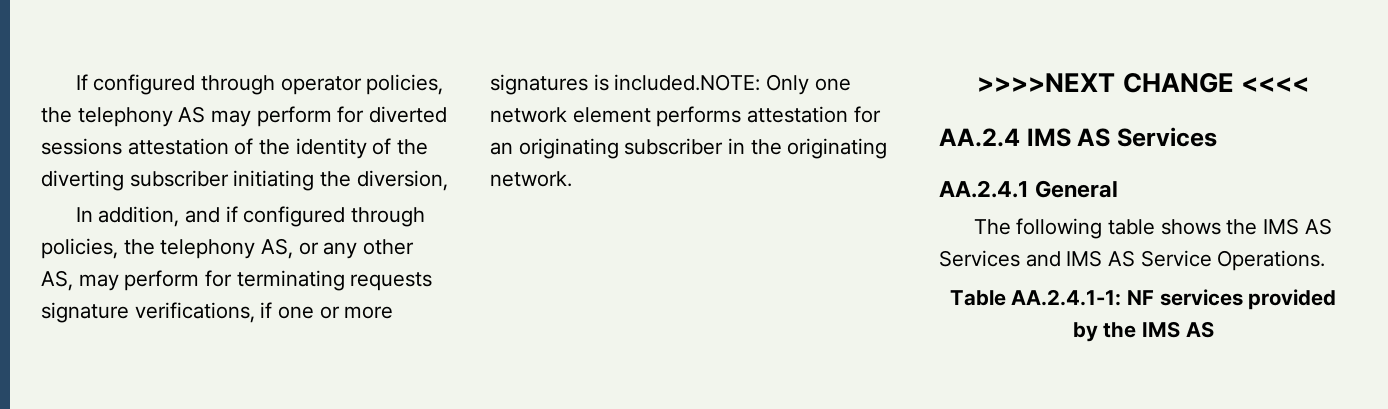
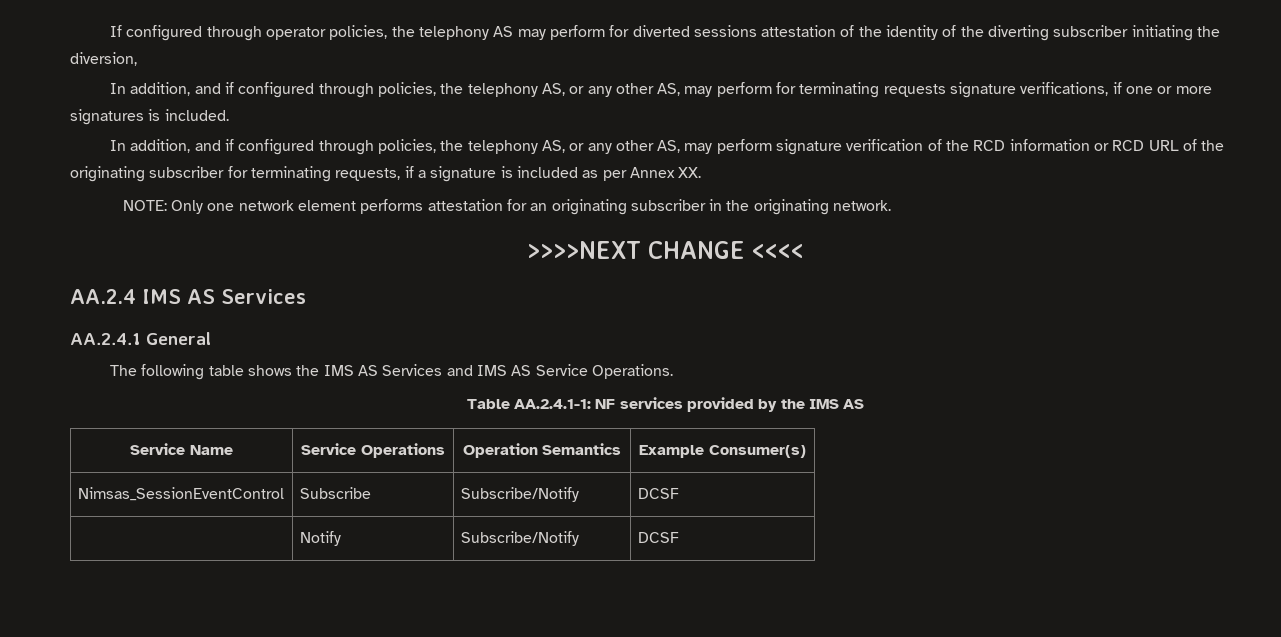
[614,74,761,91] included.NOTE: -> [164,109,229,121] [109,139,1225,155] [70,166,702,182] [122,200,167,211] included. // In addition, and if configured through policies, the telephony AS, or any other AS, may perform signature verification of the RCD information or RCD URL of the originating subscriber for terminating requests, if a signature is included as per Annex XX. // NOTE:
(1214, 329) none -> [130,443,233,455] [301,443,445,458] [462,443,622,458] [639,445,806,458] [77,487,284,501] [299,487,371,499] [460,487,579,502] [637,488,679,499] [299,531,341,546] [460,531,579,546] [637,532,679,543] // Service Name | Service Operations | Operation Semantics | Example Consumer(s) // Nimsas_SessionEventControl | Subscribe | Subscribe/Notify | DCSF // | Notify | Subscribe/Notify | DCSF

